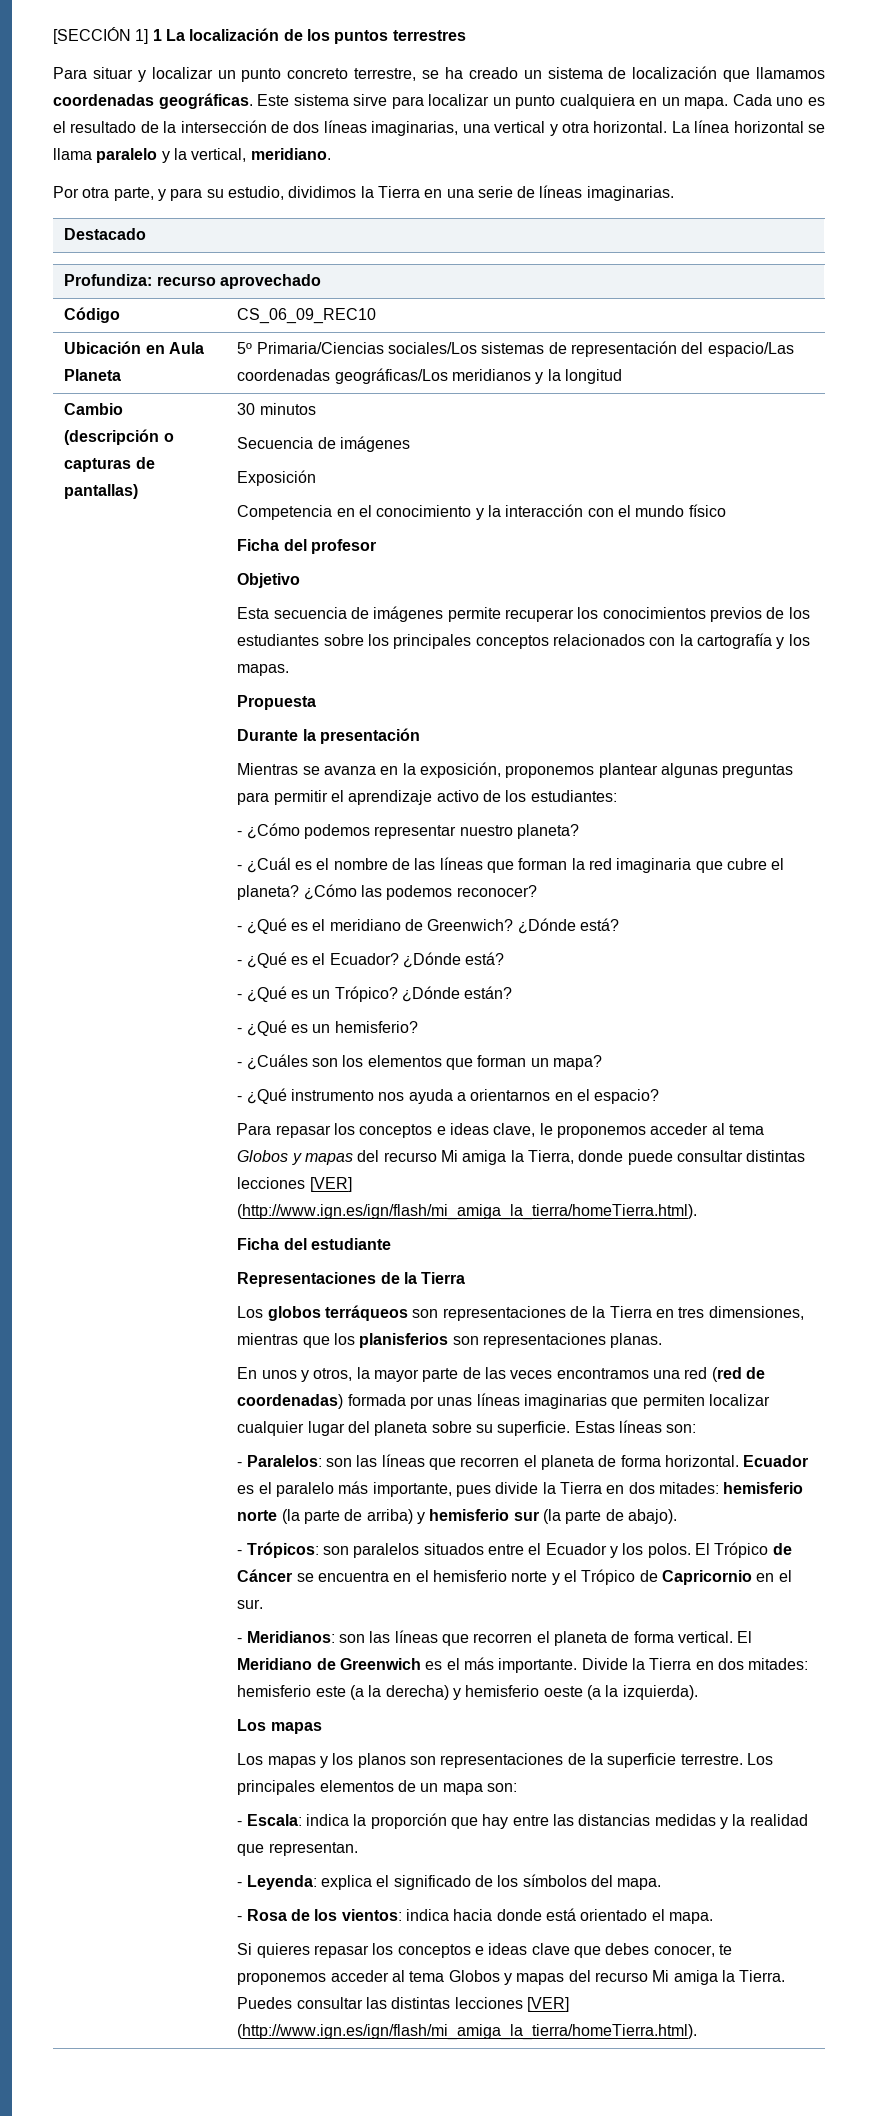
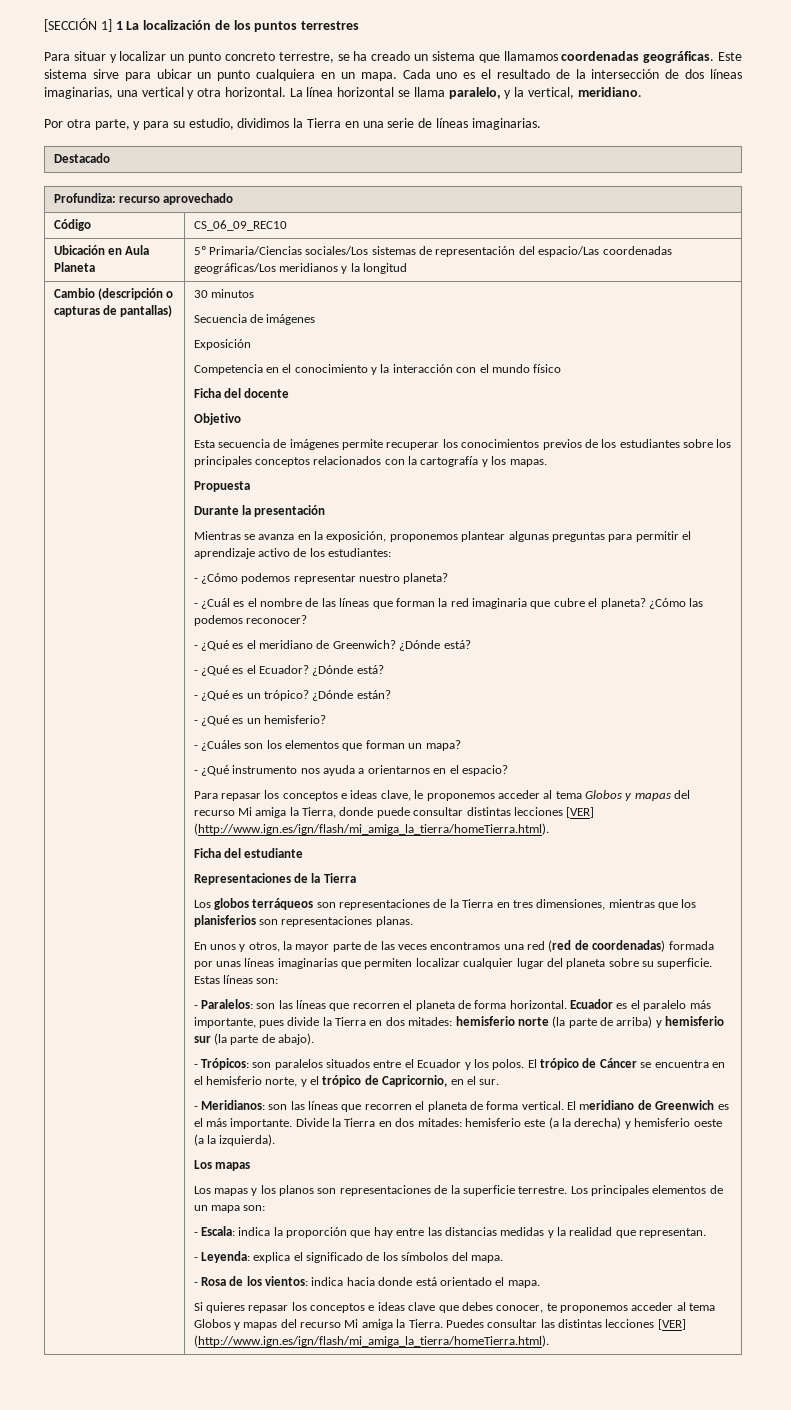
[608,66,718,79] de localización -> (475, 56) none
[428,94,490,106] localizar -> [156,69,192,79] ubicar
[96,148,158,163] paralelo -> [448,87,501,99] paralelo,
[311,539,377,554] profesor -> [244,388,290,398] docente
[334,986,398,1002] Trópico? -> [264,690,310,701] trópico?
[714,1542,769,1558] Trópico -> [540,1058,580,1070] trópico
[511,1571,548,1582] norte -> [265,1077,298,1087] norte,
[581,1569,752,1585] Trópico de Capricornio -> [322,1075,448,1087] trópico de Capricornio,
[237,1658,313,1670] Meridiano -> [579,1100,635,1110] meridiano

